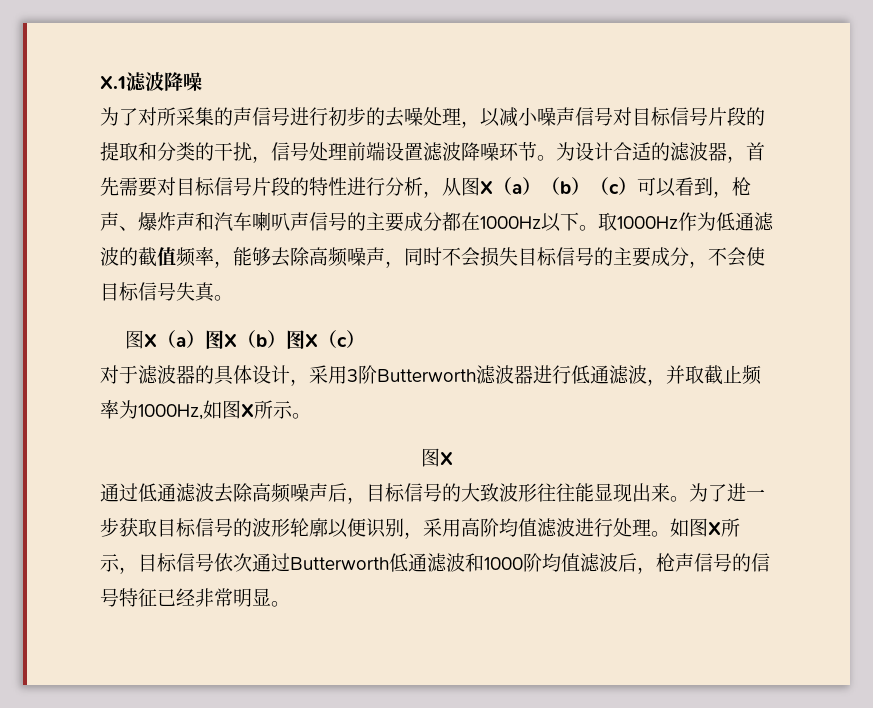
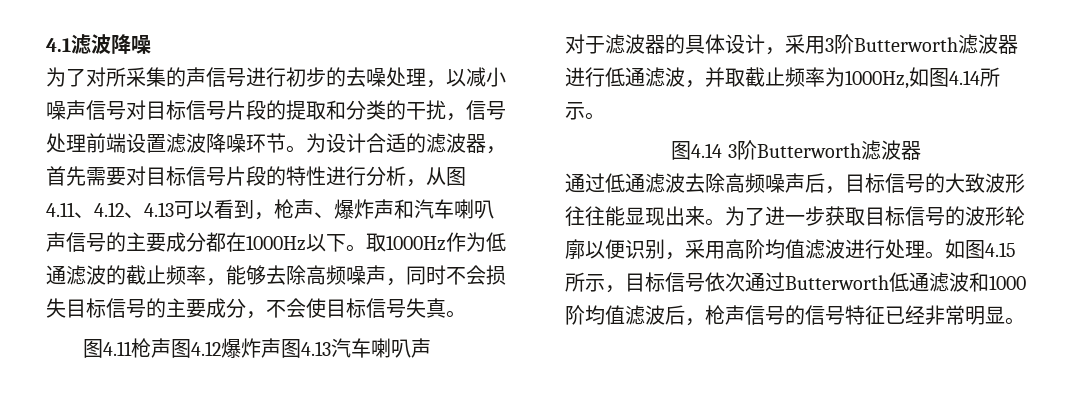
[100,76,126,89] X.1 -> [46,38,71,52] 4.1
[480,177,637,195] X（a）（b）（c） -> [46,202,174,218] 4.11、4.12、4.13
[157,247,176,266] 值 -> [146,265,166,284] 止
[143,330,365,349] X（a）图X（b）图X（c） -> [103,338,432,359] 4.11枪声图4.12爆炸声图4.13汽车喇叭声
[241,404,254,417] X -> [949,70,980,85] 4.14
[439,452,453,465] X -> [691,140,921,160] 4.14 3阶Butterworth滤波器
[708,522,721,535] X -> [985,242,1016,257] 4.15

